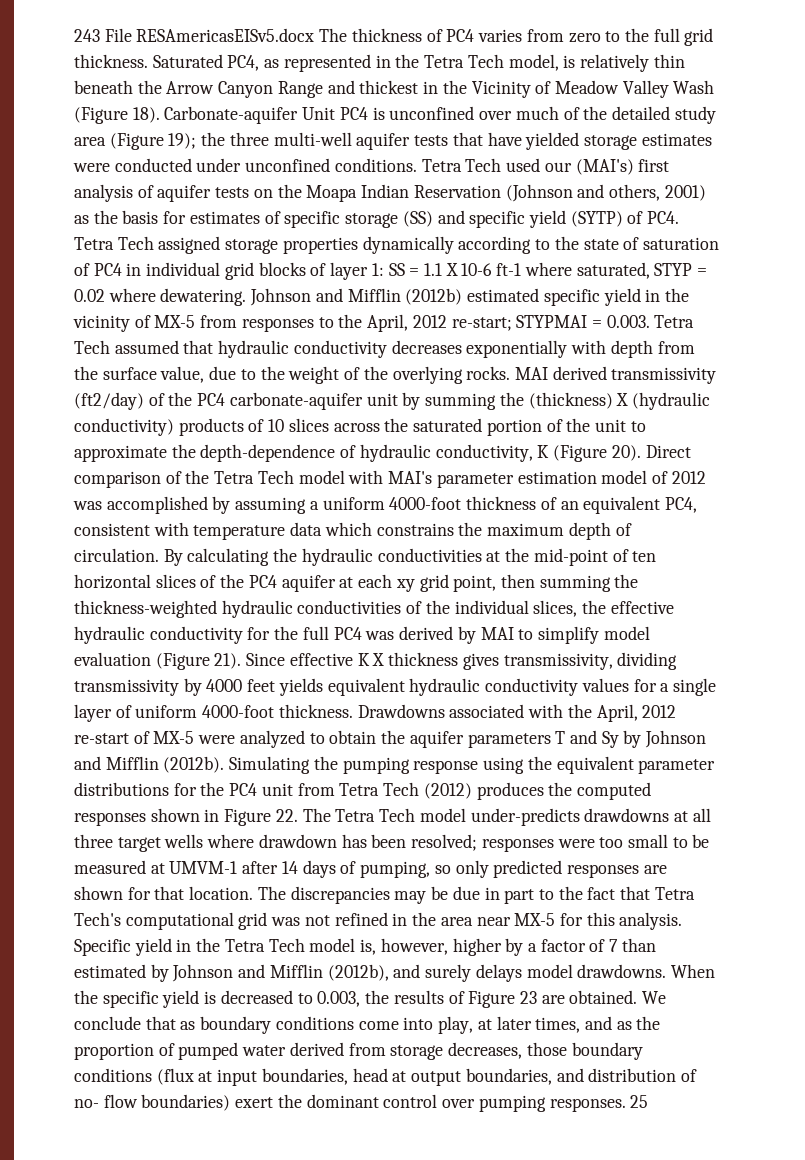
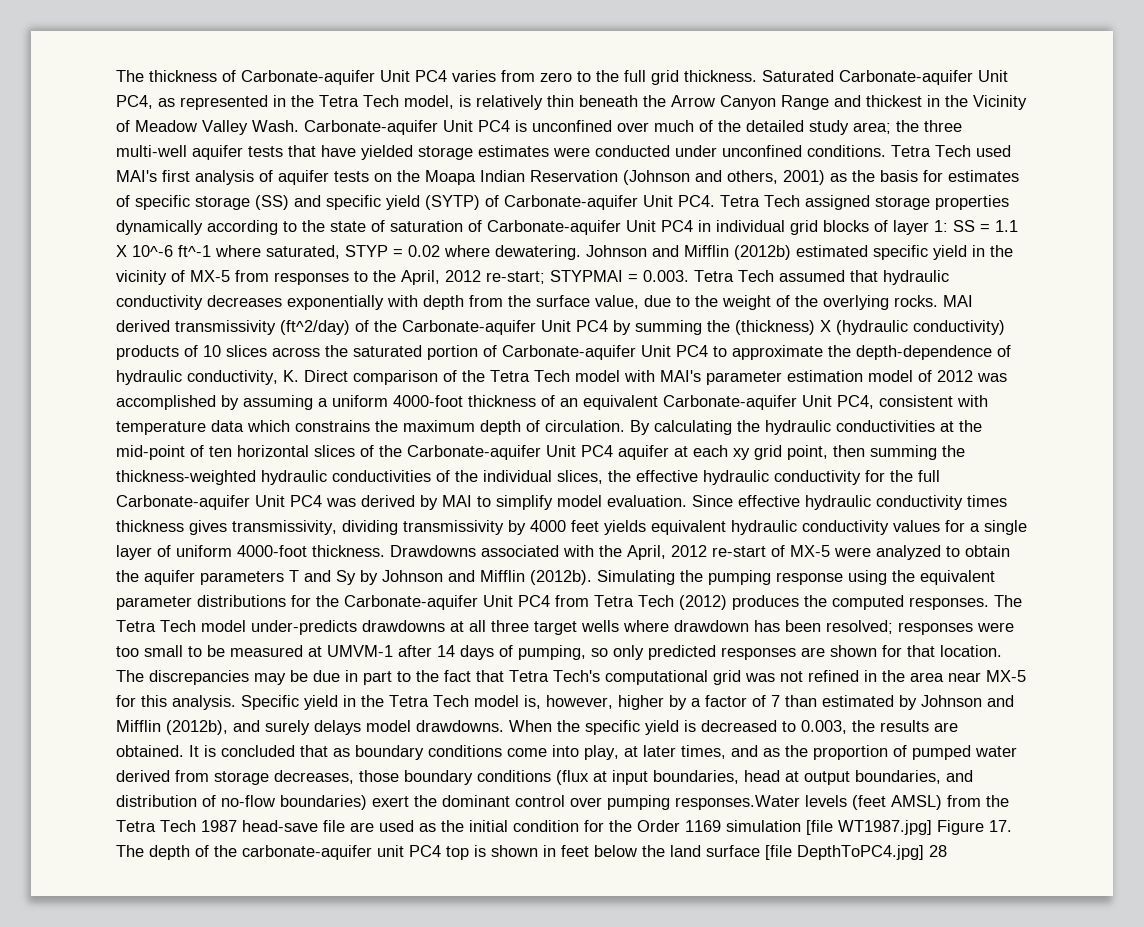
[74,28,315,42] 243 File RESAmericasEISv5.docx -> (116, 76) none
(443, 35) none -> [241,70,410,85] Carbonate-aquifer Unit
(223, 61) none -> [839,70,1008,85] Carbonate-aquifer Unit
[673,80,715,94] [74,107,160,124] Wash (Figure 18). -> [252,120,299,132] Wash.
[74,133,197,150] area (Figure 19); -> [853,122,891,134] area;
[544,159,634,175] our (MAI's) -> [116,170,157,182] MAI's
(644, 217) none -> [504,195,673,210] Carbonate-aquifer Unit
(90, 269) none -> [487,220,656,235] Carbonate-aquifer Unit
[461,263,522,276] 10-6 ft-1 -> [132,245,211,257] 10^-6 ft^-1
[74,392,398,410] (ft2/day) of the PC4 carbonate-aquifer unit -> [280,320,608,335] (ft^2/day) of the Carbonate-aquifer Unit PC4
[566,418,626,432] the unit -> [502,345,708,360] Carbonate-aquifer Unit PC4
[537,445,641,462] K (Figure 20). -> [283,370,299,382] K.
(661, 505) none -> [663,395,832,410] Carbonate-aquifer Unit
(245, 581) none -> [407,445,576,460] Carbonate-aquifer Unit
(329, 633) none -> [116,495,285,510] Carbonate-aquifer Unit
[74,652,385,670] evaluation (Figure 21). Since effective K X -> [607,495,1007,510] evaluation. Since effective hydraulic conductivity times
[229,783,293,796] PC4 unit -> [344,595,550,610] Carbonate-aquifer Unit PC4
[74,808,298,826] responses shown in Figure 22. -> [909,597,989,610] responses.
[448,990,667,1008] [74,1016,141,1030] of Figure 23 are obtained. We conclude -> [934,722,958,732] [116,745,295,757] are obtained. It is concluded
[74,1094,138,1108] no- flow -> [221,795,275,807] no-flow
[549,1095,649,1112] responses. 25 -> [675,795,1009,810] [116,820,1012,835] [116,845,947,860] responses.Water levels (feet AMSL) from the Tetra Tech 1987 head-save file are used as the initial condition for the Order 1169 simulation [file WT1987.jpg] Figure 17. The depth of the carbonate-aquifer unit PC4 top is shown in feet below the land surface [file DepthToPC4.jpg] 28

